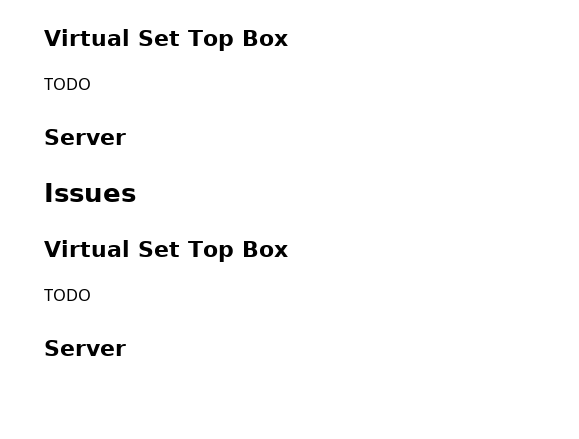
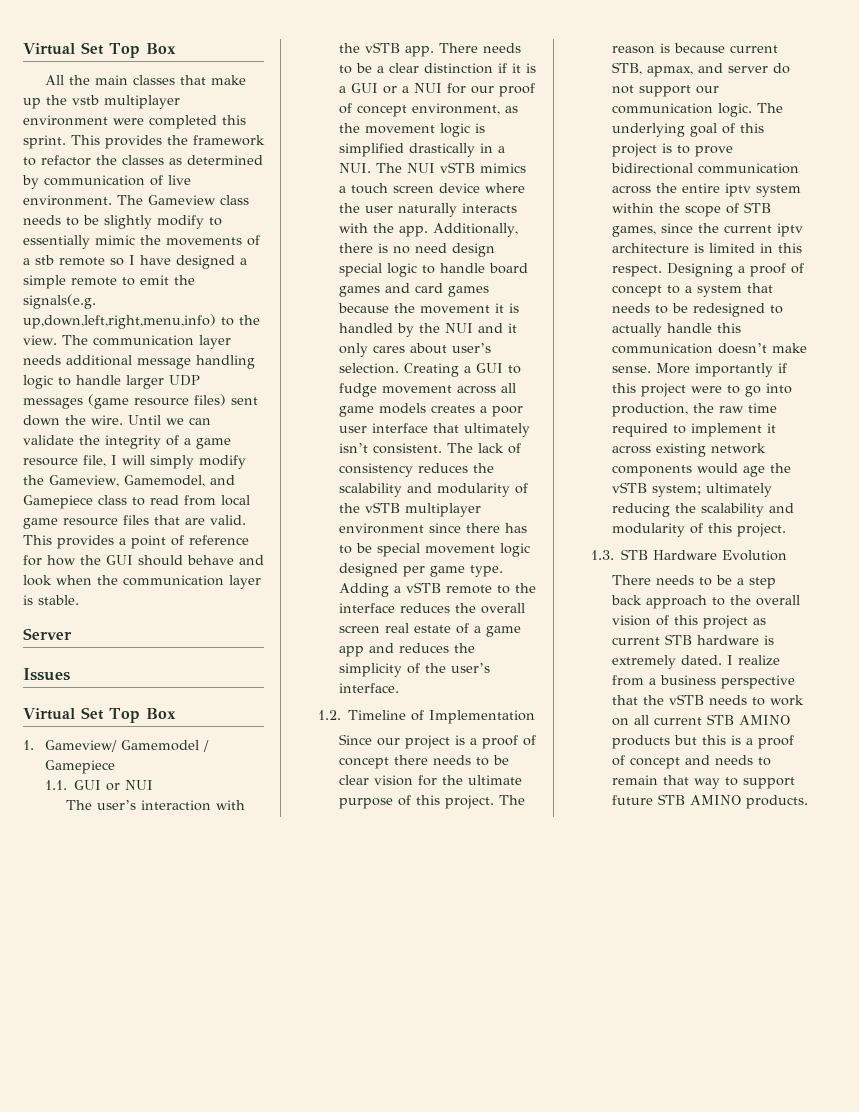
[44,29,288,51] [44,78,91,90] Virtual Set Top Box // TODO -> [23,42,176,58] [44,75,246,85] [23,95,180,109] [23,115,246,129] [23,135,265,149] [23,155,263,166] [22,175,191,189] [23,195,249,206] [23,215,222,229] [23,235,260,249] [23,255,247,269] [23,275,195,289] [23,294,96,309] [23,314,260,329] [23,335,231,349] [23,355,255,369] [23,375,200,389] [23,394,258,409] [23,415,211,426] [23,435,231,449] [23,455,246,469] [23,475,235,487] [23,495,250,509] [23,515,246,529] [23,535,249,549] [23,555,264,566] [23,575,261,589] [23,595,79,605] Virtual Set Top Box // All the main classes that make up the vstb multiplayer environment were completed this sprint. This provides the framework to refactor the classes as determined by communication of live environment. The Gameview class needs to be slightly modify to essentially mimic the movements of a stb remote so I have designed a simple remote to emit the signals(e.g. up,down,left,right,menu,info) to the view. The communication layer needs additional message handling logic to handle larger UDP messages (game resource files) sent down the wire. Until we can validate the integrity of a game resource file, I will simply modify the Gameview, Gamemodel, and Gamepiece class to read from local game resource files that are valid. This provides a point of reference for how the GUI should behave and look when the communication layer is stable.
[44,289,91,301] [44,340,126,356] TODO // Server -> [23,740,209,752] [44,760,115,774] [44,780,153,791] [66,800,246,811] [339,42,522,57] [339,63,537,74] [339,83,536,97] [339,103,519,117] [339,123,486,137] [339,143,506,157] [339,162,527,173] [339,183,526,194] [339,203,518,217] [339,223,519,237] [339,243,496,257] [339,263,529,277] [339,283,490,297] [338,303,520,314] [339,323,518,337] [339,343,492,357] [339,363,522,377] [339,383,517,397] [339,403,524,417] [339,423,531,437] [339,443,522,454] [339,463,495,477] [339,483,529,497] [339,502,482,517] [339,523,528,534] [339,543,531,557] [339,563,504,577] [339,582,537,597] [339,603,526,614] [339,623,522,637] [339,643,476,657] [339,663,491,677] [339,683,400,693] [317,710,535,724] [339,734,537,749] [339,755,510,769] [339,775,523,786] [339,795,526,809] [612,43,779,54] [612,62,791,77] [612,85,720,97] [612,103,784,117] [612,123,765,137] [612,143,734,157] [611,163,800,174] [612,183,802,197] [612,202,772,217] [612,223,804,237] [612,243,803,253] [612,263,805,277] [612,283,774,297] [612,303,784,317] [612,323,742,337] [612,343,808,354] [612,363,788,377] [612,383,793,397] [612,403,778,417] [612,423,777,437] [612,443,767,457] [612,463,792,477] [612,482,773,497] [612,503,795,517] [612,523,787,537] [590,549,787,561] [612,575,777,589] [611,595,801,609] [612,615,767,629] [612,634,775,645] [612,655,781,669] [612,675,796,689] [612,694,805,706] [612,714,791,726] [612,735,795,749] [612,755,772,769] [612,775,796,789] [612,794,809,809] 1. Gameview/ Gamemodel / Gamepiece // 1.1. GUI or NUI // The user’s interaction with the vSTB app. There needs to be a clear distinction if it is a GUI or a NUI for our proof of concept environment, as the movement logic is simplified drastically in a NUI. The NUI vSTB mimics a touch screen device where the user naturally interacts with the app. Additionally, there is no need design special logic to handle board games and card games because the movement it is handled by the NUI and it only cares about user’s selection. Creating a GUI to fudge movement across all game models creates a poor user interface that ultimately isn’t consistent. The lack of consistency reduces the scalability and modularity of the vSTB multiplayer environment since there has to be special movement logic designed per game type. Adding a vSTB remote to the interface reduces the overall screen real estate of a game app and reduces the simplicity of the user’s interface. // 1.2. Timeline of Implementation // Since our project is a proof of concept there needs to be clear vision for the ultimate purpose of this project. The reason is because current STB, apmax, and server do not support our communication logic. The underlying goal of this project is to prove bidirectional communication across the entire iptv system within the scope of STB games, since the current iptv architecture is limited in this respect. Designing a proof of concept to a system that needs to be redesigned to actually handle this communication doesn’t make sense. More importantly if this project were to go into production, the raw time required to implement it across existing network components would age the vSTB system; ultimately reducing the scalability and modularity of this project. // 1.3. STB Hardware Evolution // There needs to be a step back approach to the overall vision of this project as current STB hardware is extremely dated. I realize from a business perspective that the vSTB needs to work on all current STB AMINO products but this is a proof of concept and needs to remain that way to support future STB AMINO products.

